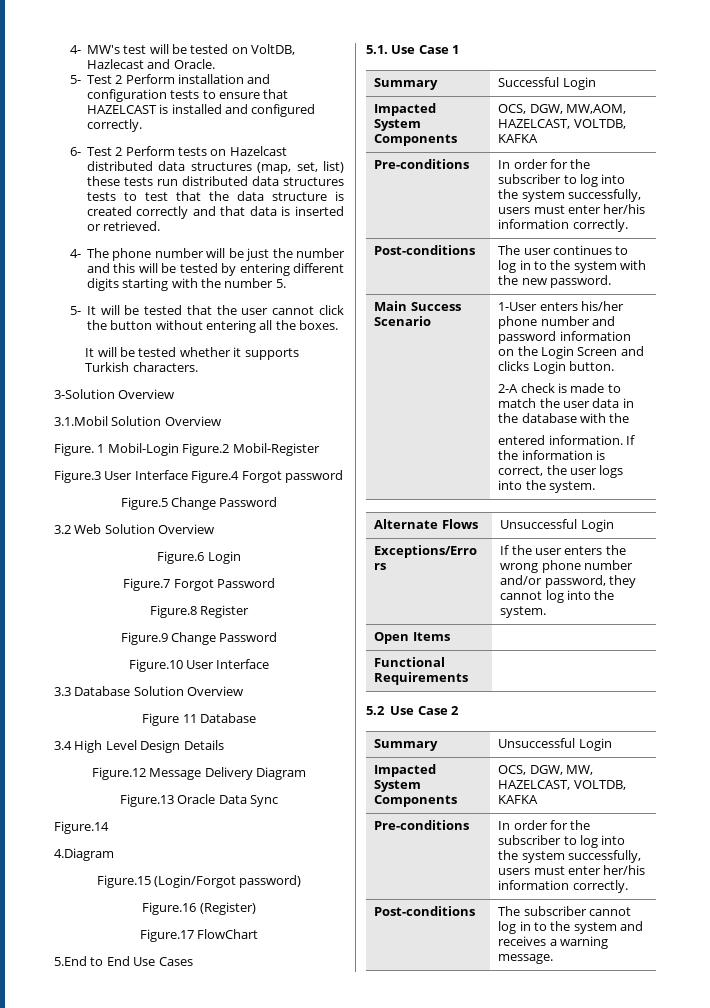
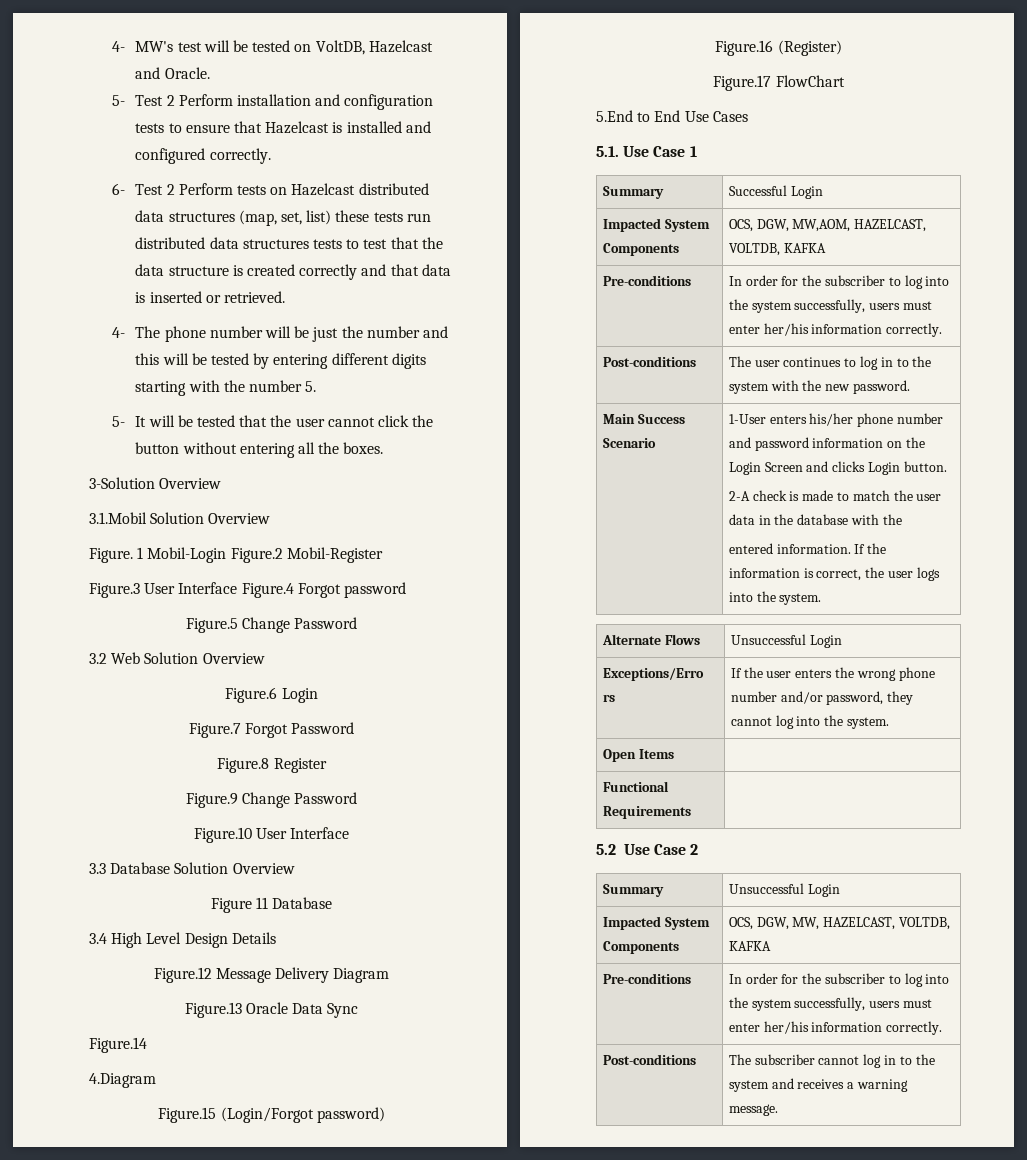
[86,59,144,69] Hazlecast -> [368,40,433,53] Hazelcast
[86,105,157,114] HAZELCAST -> [265,121,330,134] Hazelcast
[85,347,299,360] [85,362,198,372] // It will be tested whether it supports Turkish characters. -> (384, 448) none

